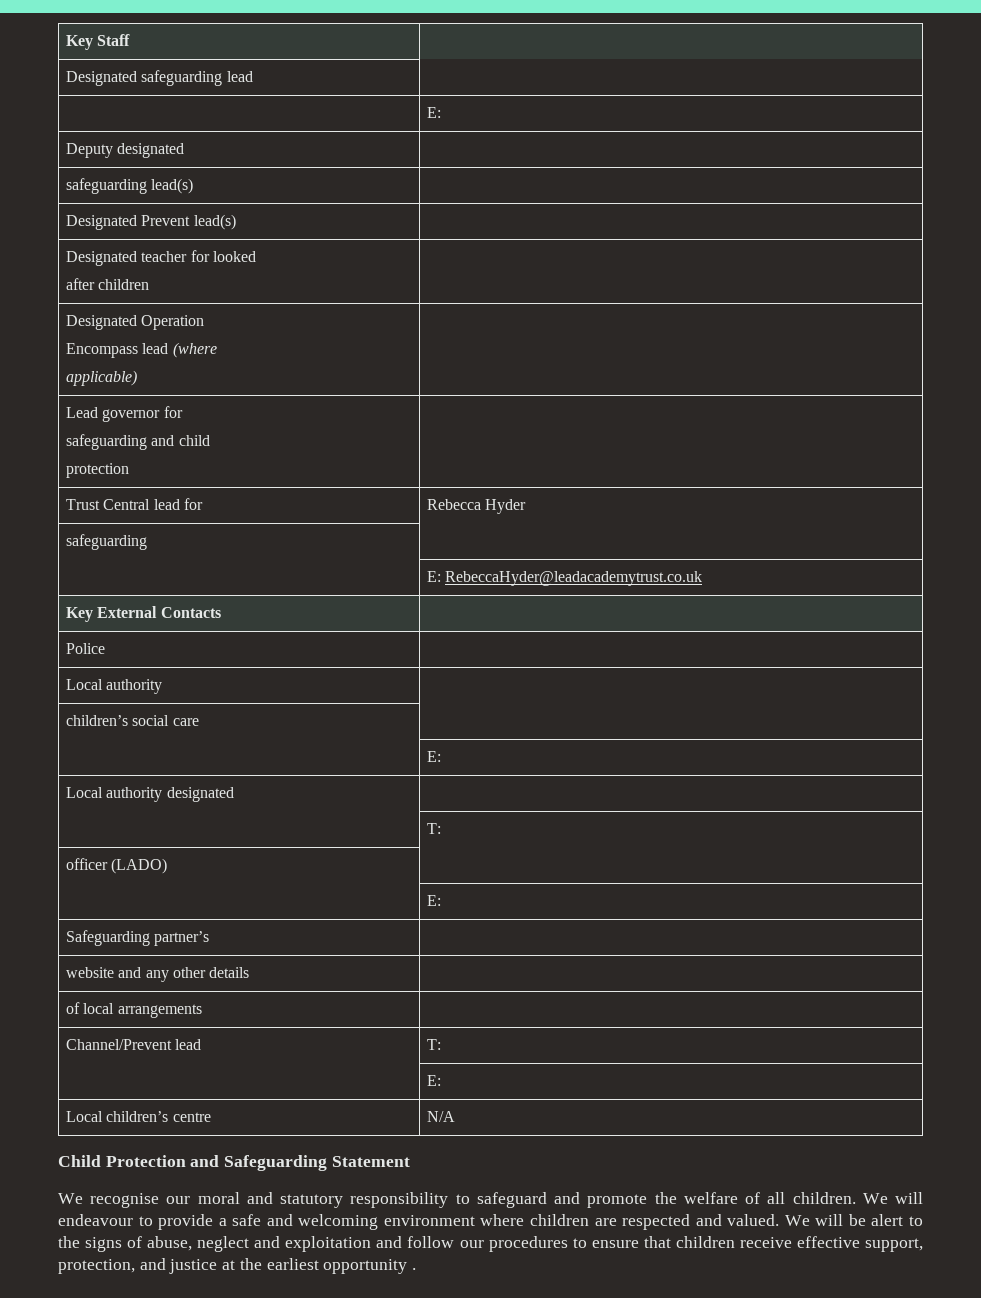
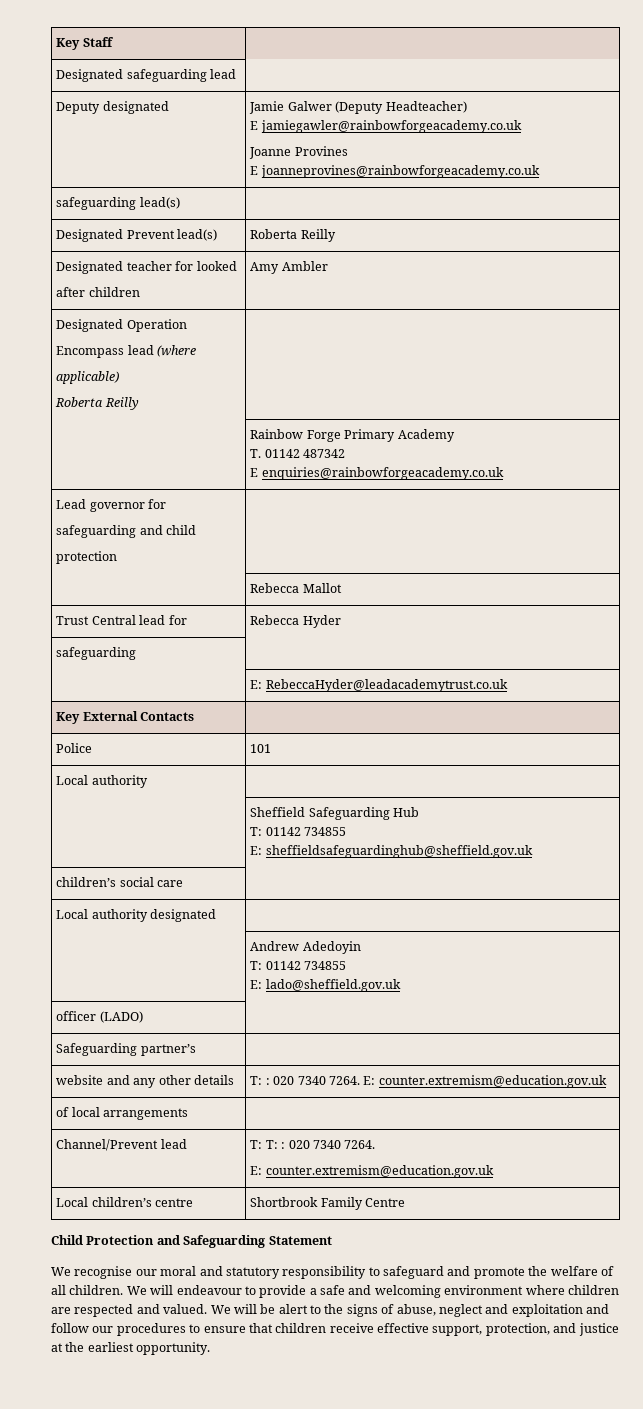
[426,107,441,118] // | E: -> (237, 74) none
(185, 150) none -> [249,101,467,114] [250,120,522,133] [249,146,348,159] [250,165,540,178] Jamie Galwer (Deputy Headteacher) // E jamiegawler@rainbowforgeacademy.co.uk // Joanne Provines // E joanneprovines@rainbowforgeacademy.co.uk
(236, 222) none -> [250,229,336,242] Roberta Reilly
(150, 284) none -> [250,261,328,274] Amy Ambler
(137, 378) | -> [55,397,139,410] [250,429,455,442] [250,449,346,458] [250,467,504,480] // Roberta Reilly | // | Rainbow Forge Primary Academy // T. 01142 487342 // E enquiries@rainbowforgeacademy.co.uk
(129, 470) none -> [250,583,342,593] // | Rebecca Mallot
(105, 648) none -> [250,744,272,753] 101
(163, 686) none -> [250,807,420,820] [250,827,347,836] [250,845,533,858] // | Sheffield Safeguarding Hub // T: 01142 734855 // E: sheffieldsafeguardinghub@sheffield.gov.uk
[426,751,441,762] // | E: -> (184, 883) none
[426,823,441,834] T: -> [250,941,361,954] [250,961,347,970] [250,979,401,992] Andrew Adedoyin // T: 01142 734855 // E: lado@sheffield.gov.uk
[426,895,441,906] // | E: -> (143, 1017) none
(250, 972) none -> [250,1075,607,1088] T: : 020 7340 7264. E: counter.extremism@education.gov.uk
[426,1075,441,1086] // | E: -> [265,1140,376,1149] [250,1165,494,1178] T: : 020 7340 7264. // E: counter.extremism@education.gov.uk
[426,1111,455,1122] N/A -> [250,1197,406,1210] Shortbrook Family Centre
[323,1259,417,1274] opportunity . -> [136,1342,211,1355] opportunity.

